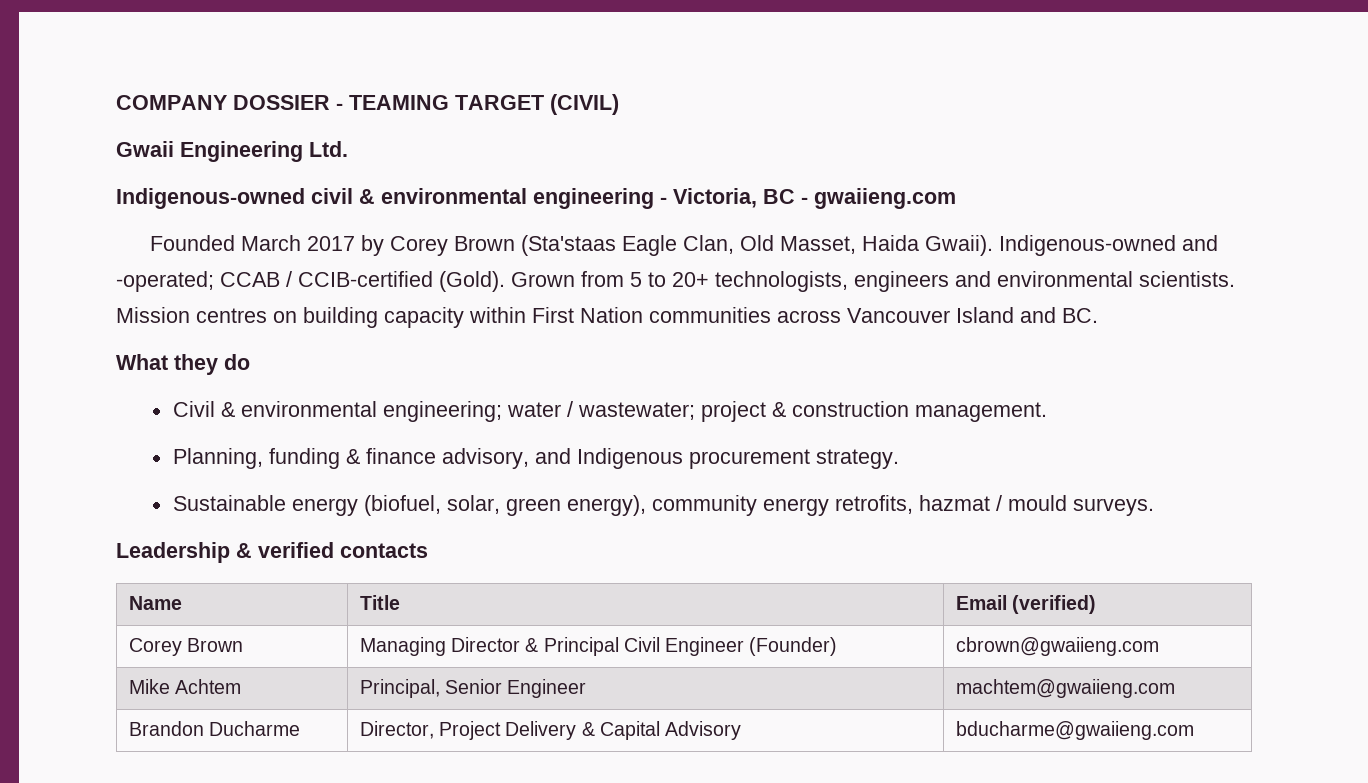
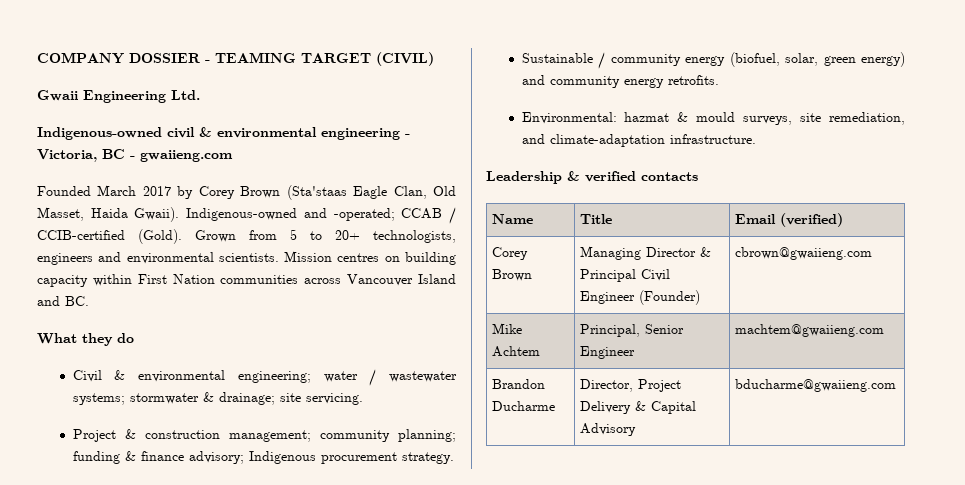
[577,401,1047,422] [172,448,263,469] wastewater; project & construction management. // Planning, -> [389,371,458,382] [72,392,363,405] [72,429,456,442] wastewater systems; stormwater & drainage; site servicing. // Project & construction management; community planning;
[441,448,571,469] advisory, and -> [188,451,244,464] advisory;
(286, 503) none -> [598,52,681,69] / community
[566,495,1154,516] energy), community energy retrofits, hazmat / mould surveys. -> [861,52,905,67] [521,75,719,88] [521,112,905,125] [521,134,756,147] energy) and community energy retrofits. // Environmental: hazmat & mould surveys, site remediation, and climate-adaptation infrastructure.

